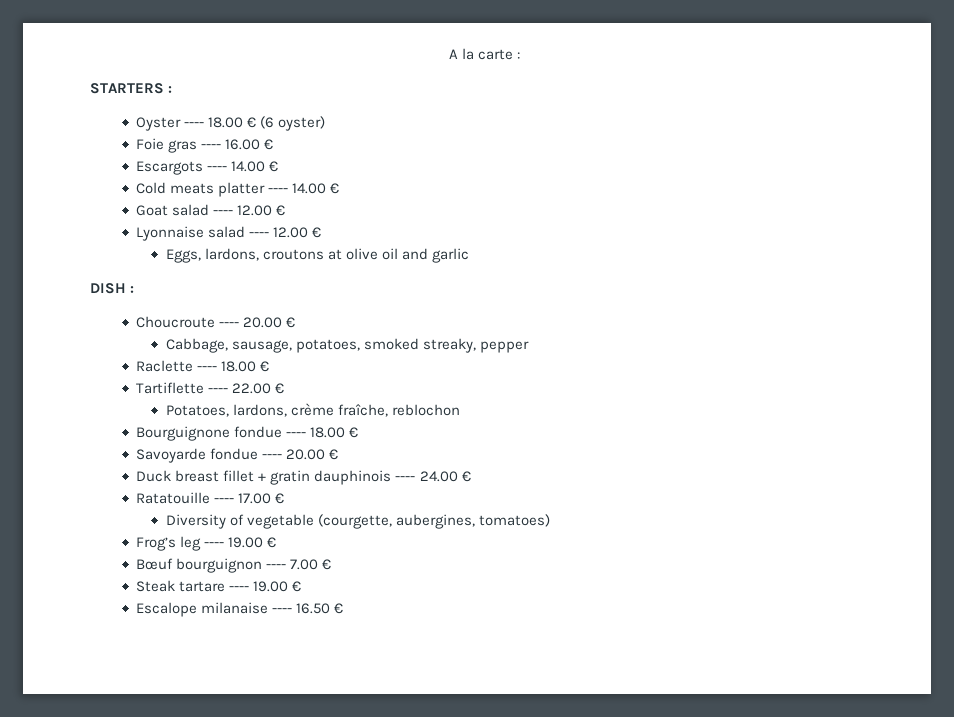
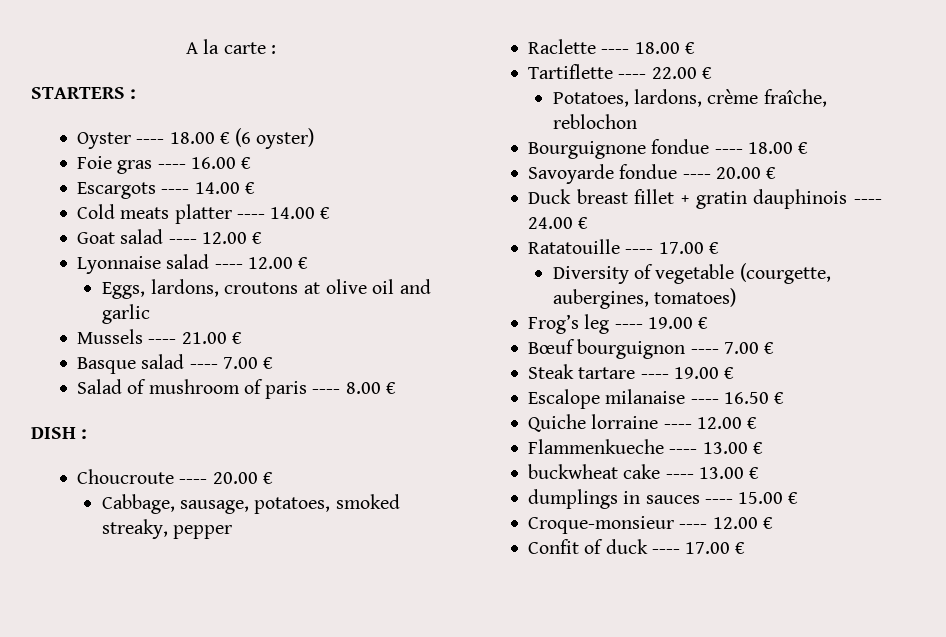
(470, 255) none -> [77,329,242,344] [77,354,274,374] [77,379,396,399] // Mussels ---- 21.00 € // Basque salad ---- 7.00 € // Salad of mushroom of paris ---- 8.00 €
(344, 608) none -> [528,414,758,432] [528,439,763,454] [528,464,760,479] [528,489,799,509] [528,516,773,534] [528,539,746,554] // Quiche lorraine ---- 12.00 € // Flammenkueche ---- 13.00 € // buckwheat cake ---- 13.00 € // dumplings in sauces ---- 15.00 € // Croque-monsieur ---- 12.00 € // Confit of duck ---- 17.00 €

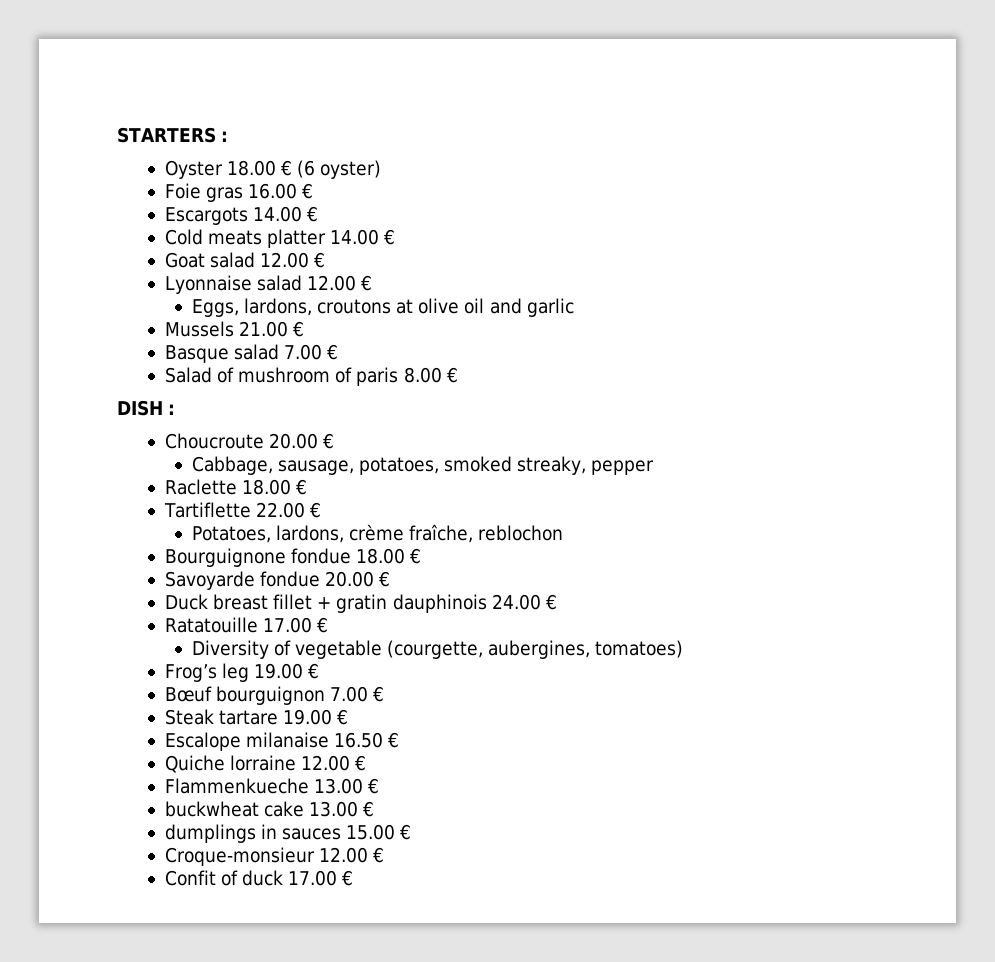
[186,39,276,54] A la carte : // -> (117, 135) none
[136,139,165,144] ---- -> (223, 169) none
[157,164,186,169] ---- -> (243, 194) none
[161,189,190,194] ---- -> (248, 216) none
[236,214,265,219] ---- -> (327, 238) none
[168,239,197,244] ---- -> (255, 260) none
[214,264,243,269] ---- -> (302, 283) none
[148,339,177,344] ---- -> (234, 329) none
[189,364,218,369] ---- -> (279, 352) none
[312,389,341,394] ---- -> (399, 376) none
[179,479,208,484] ---- -> (264, 441) none
[601,49,630,54] ---- -> (237, 487) none
[618,74,647,79] ---- -> (251, 510) none
[714,149,743,154] ---- -> (351, 556) none
[682,174,711,179] ---- -> (320, 579) none
[854,199,882,204] ---- -> (487, 603) none
[625,249,654,254] ---- -> (258, 625) none
[614,324,643,329] ---- -> (249, 672) none
[690,349,719,354] ---- -> (325, 695) none
[640,374,669,379] ---- -> (278, 717) none
[690,399,719,404] ---- -> (329, 740) none
[663,424,692,429] ---- -> (296, 763) none
[669,449,698,454] ---- -> (309, 786) none
[665,474,694,479] ---- -> (304, 809) none
[704,499,733,504] ---- -> (342, 834) none
[679,524,708,529] ---- -> (315, 856) none
[651,549,680,554] ---- -> (284, 878) none

